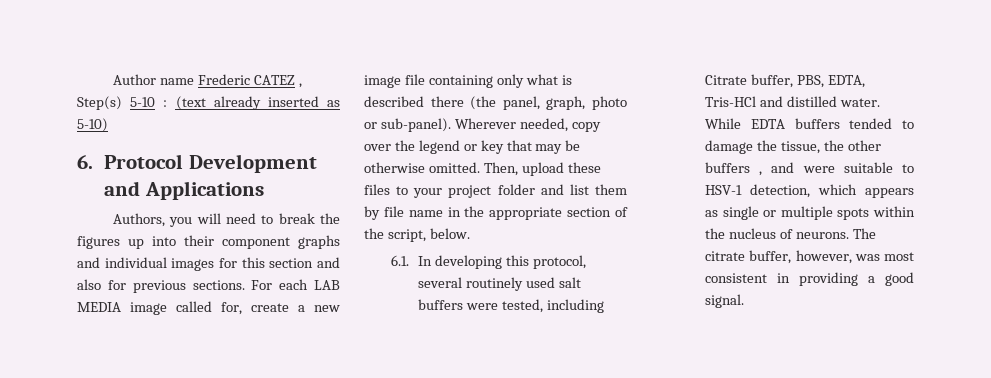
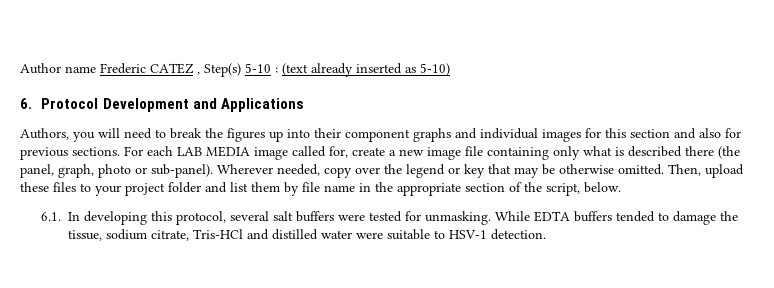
[466,277,555,291] routinely used -> (270, 216) none
[501,299,604,313] [705,74,865,88] [705,96,880,107] tested, including Citrate buffer, PBS, EDTA, Tris-HCl and distilled water. -> [369,211,492,225] tested for unmasking.
[823,140,881,151] [705,162,914,176] [705,184,914,198] [705,206,915,220] [705,228,876,239] [705,250,914,264] [705,272,914,286] [705,294,745,308] the other buffers , and were suitable to HSV-1 detection, which appears as single or multiple spots within the nucleus of neurons. The citrate buffer, however, was most consistent in providing a good signal. -> [106,229,547,241] sodium citrate, Tris-HCl and distilled water were suitable to HSV-1 detection.

